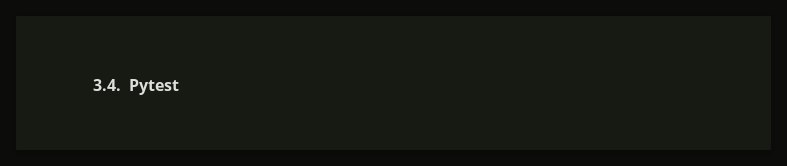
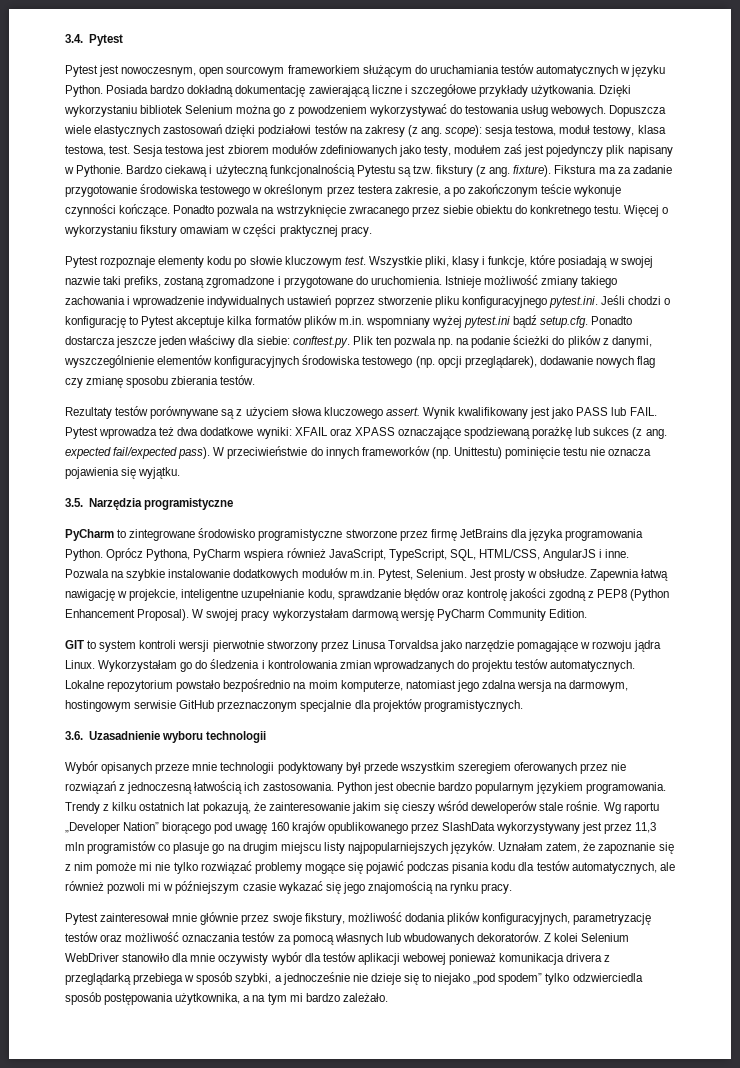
(179, 87) none -> [65,64,666,77] [65,84,632,97] [64,104,667,117] [64,124,666,137] [65,144,673,157] [64,164,672,177] [65,184,622,197] [65,204,669,217] [64,224,372,237] [65,255,653,268] [65,275,618,288] [65,295,671,308] [65,315,633,328] [65,335,652,348] [64,355,656,368] [65,375,256,388] [65,406,657,419] [65,427,667,439] [65,446,652,459] [65,467,181,479] [65,498,233,510] [65,528,644,541] [65,548,630,561] [65,568,669,581] [65,588,670,601] [65,609,588,621] [65,640,661,652] [65,659,636,672] [65,679,629,692] [65,699,523,712] [65,731,266,743] [65,761,627,774] [65,781,667,794] [65,801,659,814] [65,821,657,834] [65,841,674,854] [65,861,675,874] [65,881,513,894] [65,912,652,925] [65,932,630,945] [65,952,611,965] [65,972,643,985] [65,992,388,1005] // Pytest jest nowoczesnym, open sourcowym frameworkiem służącym do uruchamiania testów automatycznych w języku Python. Posiada bardzo dokładną dokumentację zawierającą liczne i szczegółowe przykłady użytkowania. Dzięki wykorzystaniu bibliotek Selenium można go z powodzeniem wykorzystywać do testowania usług webowych. Dopuszcza wiele elastycznych zastosowań dzięki podziałowi testów na zakresy (z ang. scope): sesja testowa, moduł testowy, klasa testowa, test. Sesja testowa jest zbiorem modułów zdefiniowanych jako testy, modułem zaś jest pojedynczy plik napisany w Pythonie. Bardzo ciekawą i użyteczną funkcjonalnością Pytestu są tzw. fikstury (z ang. fixture). Fikstura ma za zadanie przygotowanie środowiska testowego w określonym przez testera zakresie, a po zakończonym teście wykonuje czynności kończące. Ponadto pozwala na wstrzyknięcie zwracanego przez siebie obiektu do konkretnego testu. Więcej o wykorzystaniu fikstury omawiam w części praktycznej pracy. // Pytest rozpoznaje elementy kodu po słowie kluczowym test. Wszystkie pliki, klasy i funkcje, które posiadają w swojej nazwie taki prefiks, zostaną zgromadzone i przygotowane do uruchomienia. Istnieje możliwość zmiany takiego zachowania i wprowadzenie indywidualnych ustawień poprzez stworzenie pliku konfiguracyjnego pytest.ini. Jeśli chodzi o konfigurację to Pytest akceptuje kilka formatów plików m.in. wspomniany wyżej pytest.ini bądź setup.cfg. Ponadto dostarcza jeszcze jeden właściwy dla siebie: conftest.py. Plik ten pozwala np. na podanie ścieżki do plików z danymi, wyszczególnienie elementów konfiguracyjnych środowiska testowego (np. opcji przeglądarek), dodawanie nowych flag czy zmianę sposobu zbierania testów. // Rezultaty testów porównywane są z użyciem słowa kluczowego assert. Wynik kwalifikowany jest jako PASS lub FAIL. Pytest wprowadza też dwa dodatkowe wyniki: XFAIL oraz XPASS oznaczające spodziewaną porażkę lub sukces (z ang. expected fail/expected pass). W przeciwieństwie do innych frameworków (np. Unittestu) pominięcie testu nie oznacza pojawienia się wyjątku. // 3.5. Narzędzia programistyczne // PyCharm to zintegrowane środowisko programistyczne stworzone przez firmę JetBrains dla języka programowania Python. Oprócz Pythona, PyCharm wspiera również JavaScript, TypeScript, SQL, HTML/CSS, AngularJS i inne. Pozwala na szybkie instalowanie dodatkowych modułów m.in. Pytest, Selenium. Jest prosty w obsłudze. Zapewnia łatwą nawigację w projekcie, inteligentne uzupełnianie kodu, sprawdzanie błędów oraz kontrolę jakości zgodną z PEP8 (Python Enhancement Proposal). W swojej pracy wykorzystałam darmową wersję PyCharm Community Edition. // GIT to system kontroli wersji pierwotnie stworzony przez Linusa Torvaldsa jako narzędzie pomagające w rozwoju jądra Linux. Wykorzystałam go do śledzenia i kontrolowania zmian wprowadzanych do projektu testów automatycznych. Lokalne repozytorium powstało bezpośrednio na moim komputerze, natomiast jego zdalna wersja na darmowym, hostingowym serwisie GitHub przeznaczonym specjalnie dla projektów programistycznych. // 3.6. Uzasadnienie wyboru technologii // Wybór opisanych przeze mnie technologii podyktowany był przede wszystkim szeregiem oferowanych przez nie rozwiązań z jednoczesną łatwością ich zastosowania. Python jest obecnie bardzo popularnym językiem programowania. Trendy z kilku ostatnich lat pokazują, że zainteresowanie jakim się cieszy wśród deweloperów stale rośnie. Wg raportu „Developer Nation” biorącego pod uwagę 160 krajów opublikowanego przez SlashData wykorzystywany jest przez 11,3 mln programistów co plasuje go na drugim miejscu listy najpopularniejszych języków. Uznałam zatem, że zapoznanie się z nim pomoże mi nie tylko rozwiązać problemy mogące się pojawić podczas pisania kodu dla testów automatycznych, ale również pozwoli mi w późniejszym czasie wykazać się jego znajomością na rynku pracy. // Pytest zainteresował mnie głównie przez swoje fikstury, możliwość dodania plików konfiguracyjnych, parametryzację testów oraz możliwość oznaczania testów za pomocą własnych lub wbudowanych dekoratorów. Z kolei Selenium WebDriver stanowiło dla mnie oczywisty wybór dla testów aplikacji webowej ponieważ komunikacja drivera z przeglądarką przebiega w sposób szybki, a jednocześnie nie dzieje się to niejako „pod spodem” tylko odzwierciedla sposób postępowania użytkownika, a na tym mi bardzo zależało.

